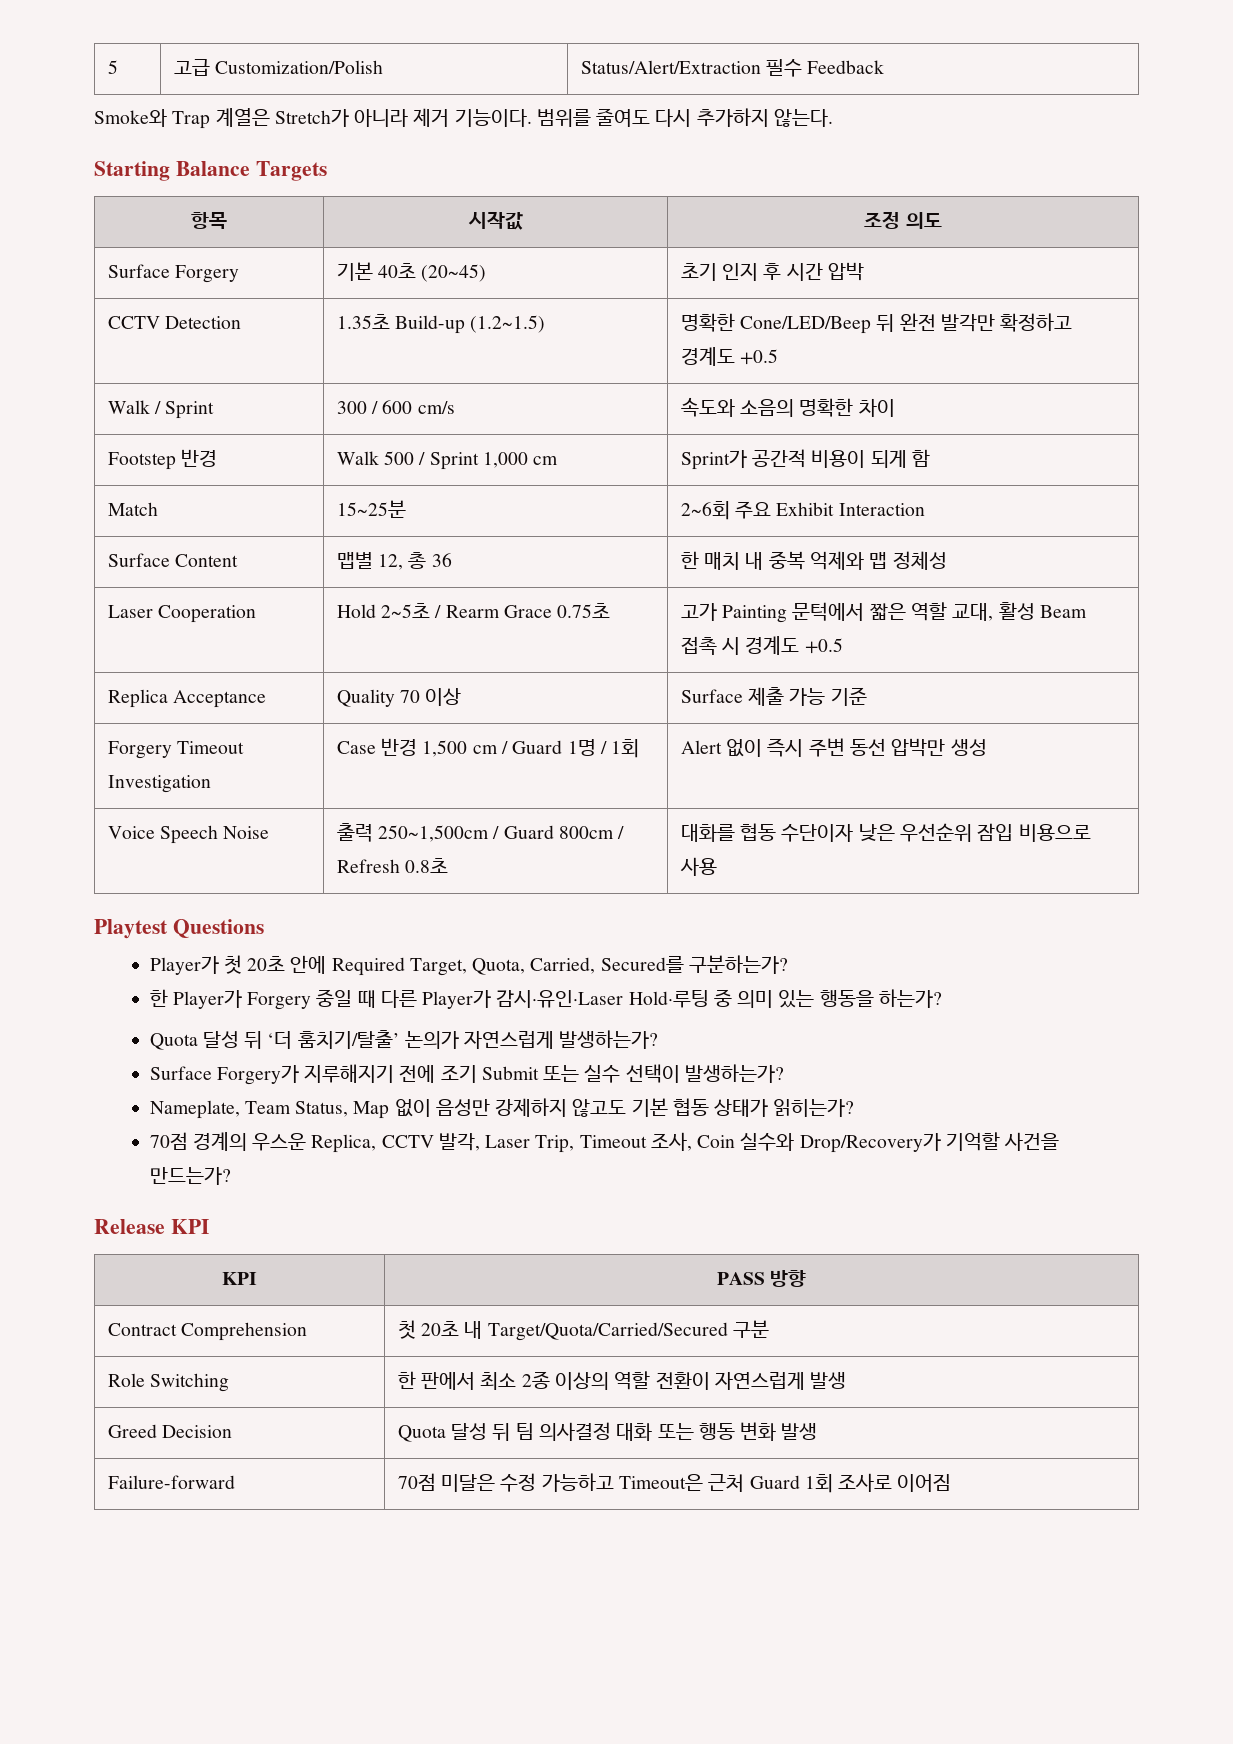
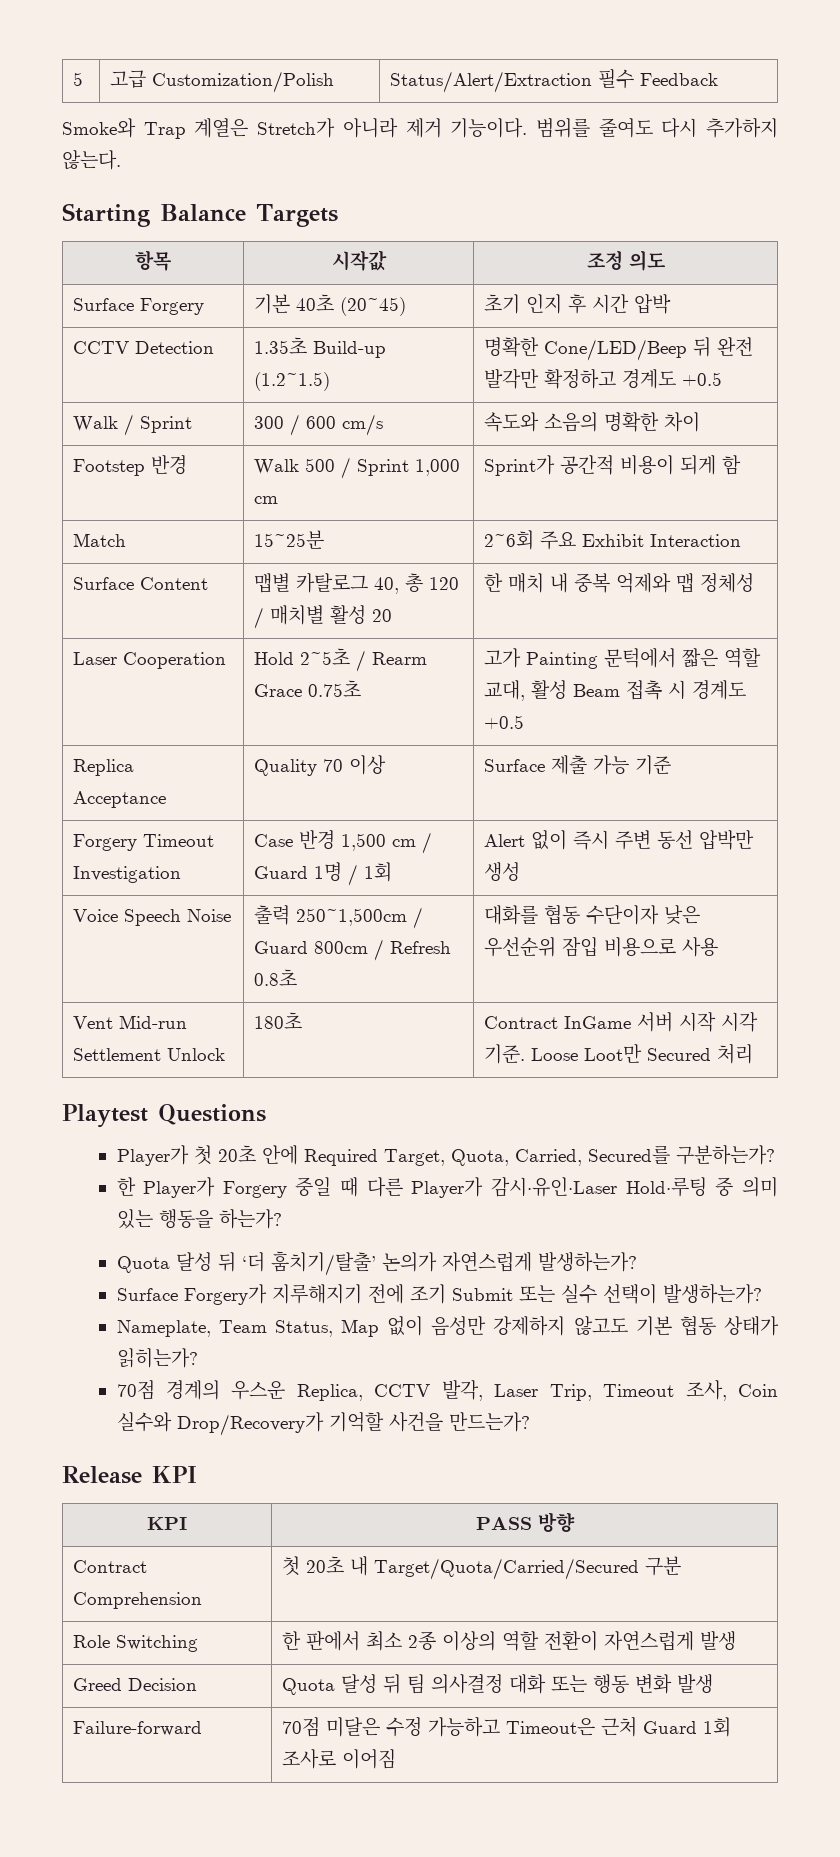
[378,552,452,570] 12, 총 36 -> [296,573,460,594] [254,605,393,629] 카탈로그 40, 총 120 / 매치별 활성 20
(717, 866) none -> [73,1015,188,1029] [73,1048,226,1061] [254,1012,303,1029] [484,1012,759,1032] [484,1043,754,1064] // Vent Mid-run Settlement Unlock | 180초 | Contract InGame 서버 시작 시각 기준. Loose Loot만 Secured 처리

